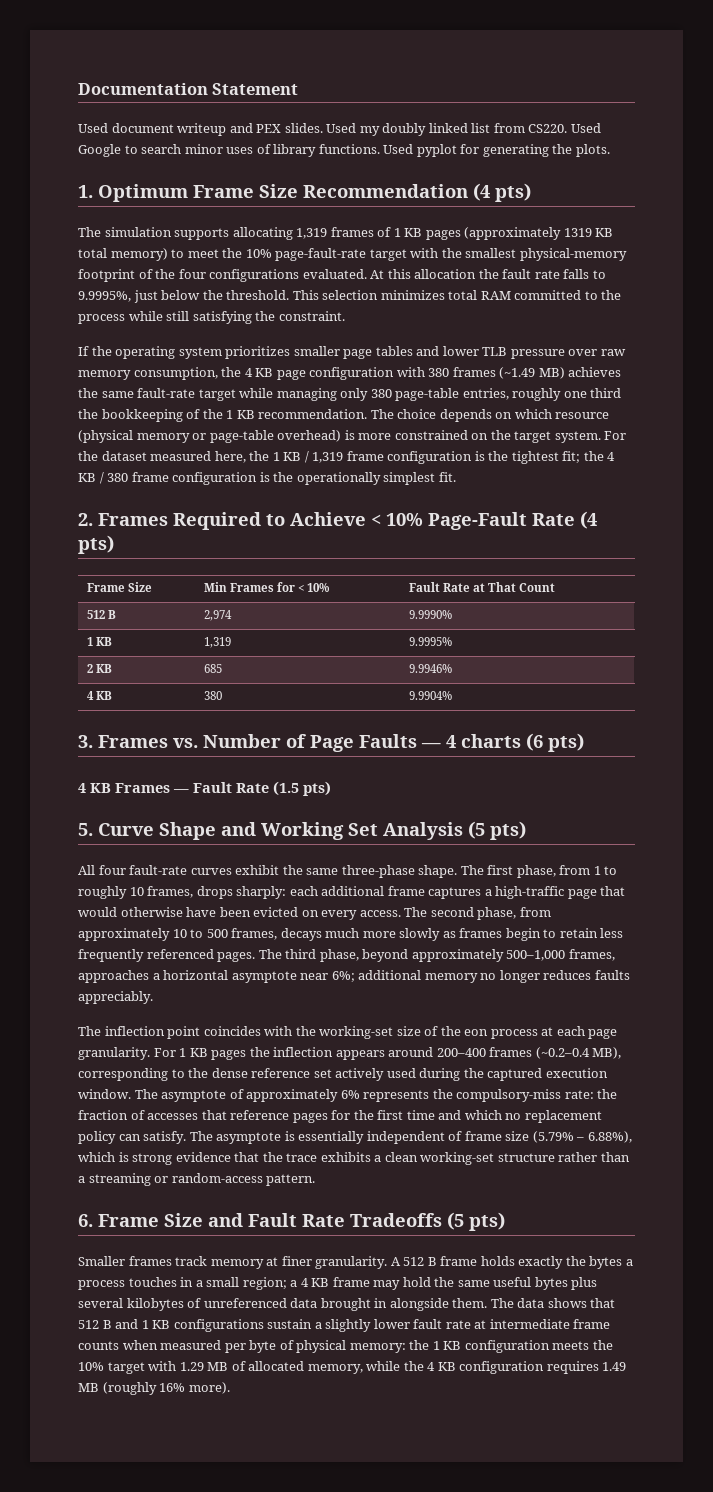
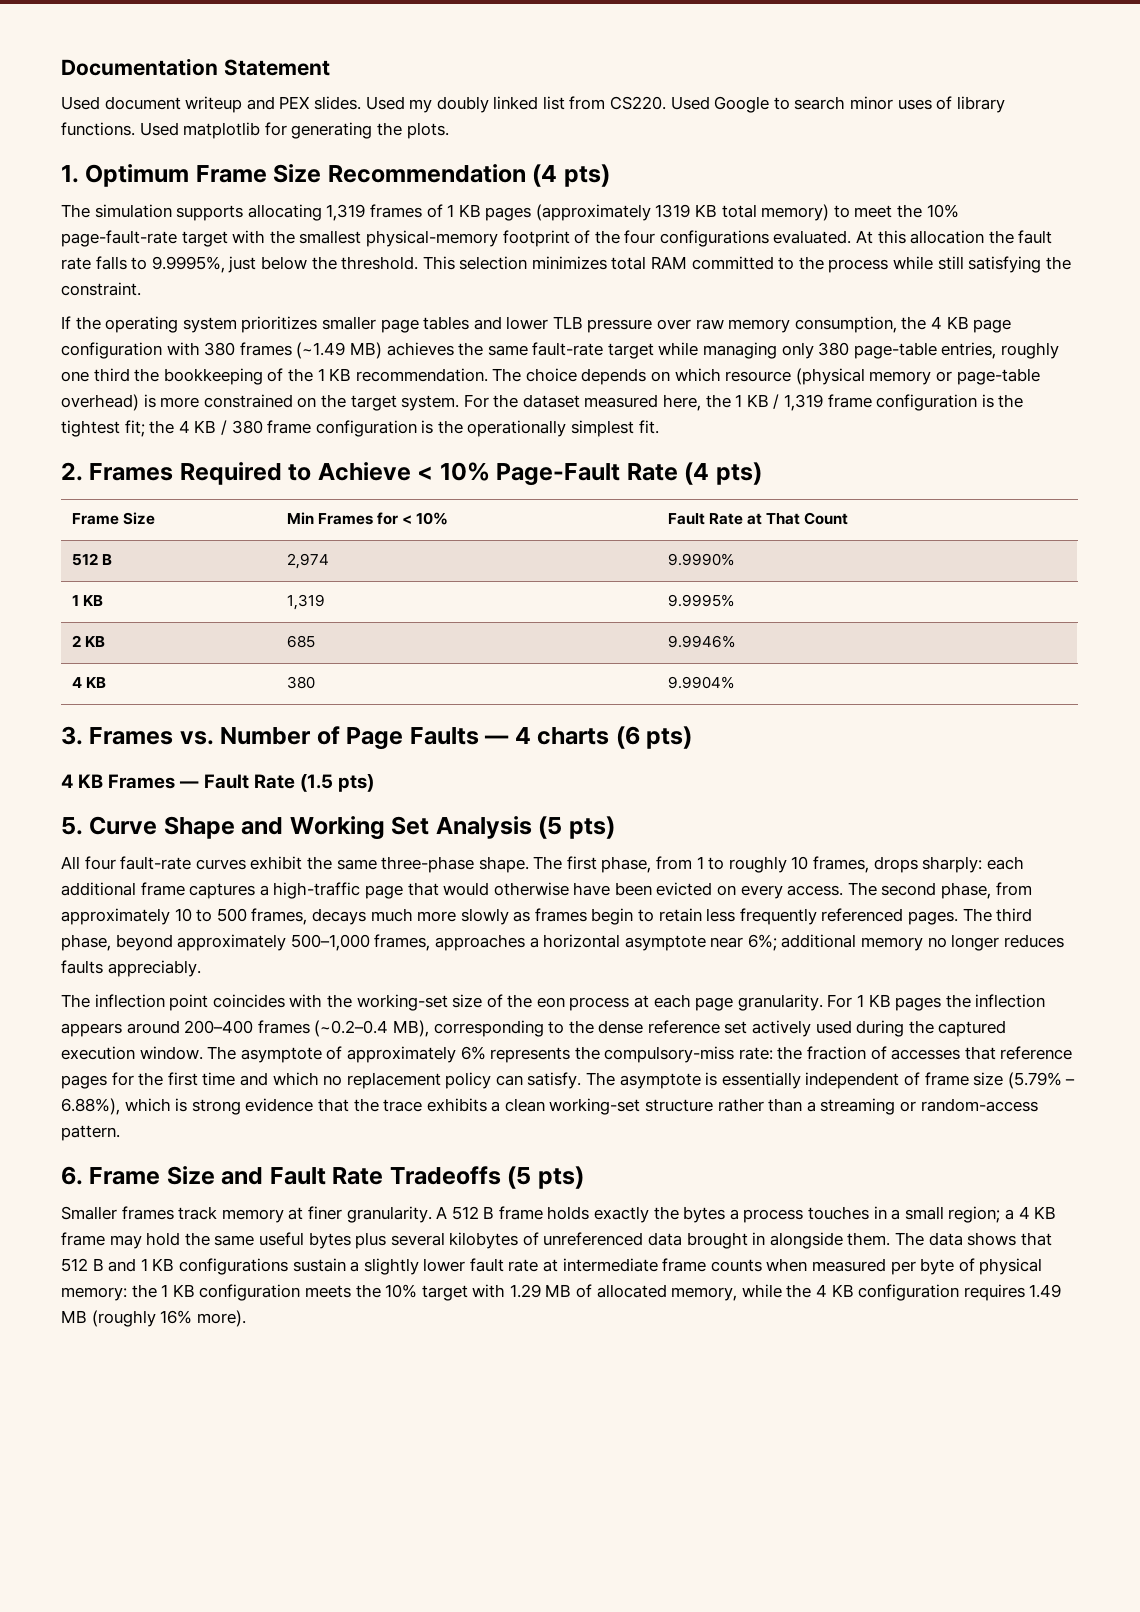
[416,144,457,157] pyplot -> [183,122,261,139] matplotlib

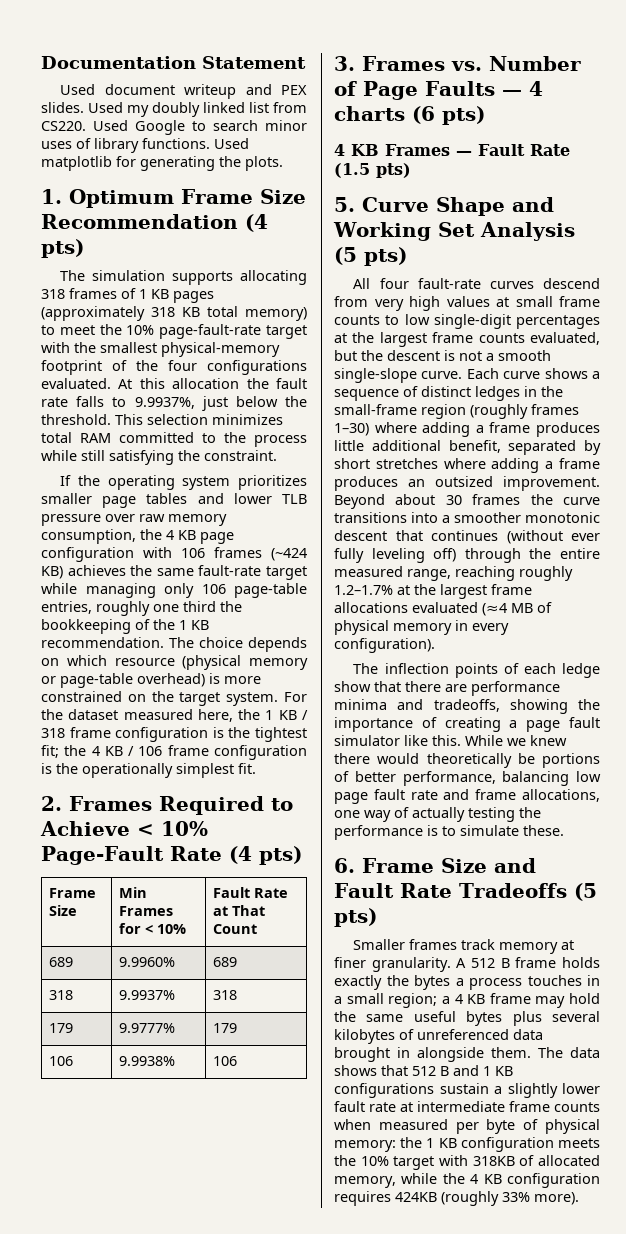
[326,204,366,221] 1,319 -> [41,289,65,299] 318
[655,204,691,218] 1319 -> [151,307,175,317] 318
[151,256,225,273] 9.9995%, -> [134,397,195,409] 9.9937%,
[204,342,382,359] 380 frames (~1.49 MB) -> [181,547,307,561] [41,566,63,579] 106 frames (~424 KB)
[818,342,850,356] 380 -> [201,584,226,594] 106
[784,394,824,411] 1,319 -> [41,728,65,738] 318
[231,420,263,434] 380 -> [138,746,163,756] 106
[71,553,112,566] [286,553,329,569] [667,553,734,566] [71,595,103,606] [286,594,325,610] [667,594,734,607] [71,635,105,647] [286,635,315,648] [667,635,735,648] [71,677,106,688] [286,676,315,689] [667,676,734,689] 512 B | 2,974 | 9.9990% // 1 KB | 1,319 | 9.9995% // 2 KB | 685 | 9.9946% // 4 KB | 380 | 9.9904% -> [49,957,74,967] [119,957,176,967] [213,957,238,967] [49,990,74,1000] [119,990,176,1000] [213,990,238,1000] [49,1023,74,1033] [119,1023,176,1033] [213,1023,238,1033] [49,1056,74,1066] [119,1056,176,1066] [213,1056,238,1066] 689 | 9.9960% | 689 // 318 | 9.9937% | 318 // 179 | 9.9777% | 179 // 106 | 9.9938% | 106
[250,856,1024,873] [61,882,1032,899] [61,908,1033,925] [61,934,1064,951] [61,960,201,977] [61,994,1046,1011] [61,1020,1007,1037] [61,1046,1073,1063] [61,1072,1076,1089] [61,1098,1038,1115] [61,1125,120,1141] exhibit the same three-phase shape. The first phase, from 1 to roughly 10 frames, drops sharply: each additional frame captures a high-traffic page that would otherwise have been evicted on every access. The second phase, from approximately 10 to 500 frames, decays much more slowly as frames begin to retain less frequently referenced pages. The third phase, beyond approximately 500–1,000 frames, approaches a horizontal asymptote near 6%; additional memory no longer reduces faults appreciably. // The inflection point coincides with the working-set size of the eon process at each page granularity. For 1 KB pages the inflection appears around 200–400 frames (~0.2–0.4 MB), corresponding to the dense reference set actively used during the captured execution window. The asymptote of approximately 6% represents the compulsory-miss rate: the fraction of accesses that reference pages for the first time and which no replacement policy can satisfy. The asymptote is essentially independent of frame size (5.79% – 6.88%), which is strong evidence that the trace exhibits a clean working-set structure rather than a streaming or random-access pattern. -> [543,278,600,289] [334,296,600,311] [334,314,600,329] [334,332,600,347] [334,350,551,361] [334,368,600,383] [334,386,563,401] [334,404,579,419] [334,422,600,437] [334,440,601,455] [334,458,600,473] [334,476,600,491] [334,494,600,509] [334,512,600,523] [334,530,600,544] [334,548,600,563] [334,566,573,581] [334,584,532,599] [334,602,552,616] [334,620,509,635] [334,638,435,653] [353,663,600,678] [334,681,560,696] [334,699,600,714] [334,717,600,732] [334,735,567,746] [334,753,600,768] [334,771,601,786] [334,789,600,804] [334,807,541,822] [334,825,564,840] descend from very high values at small frame counts to low single-digit percentages at the largest frame counts evaluated, but the descent is not a smooth single-slope curve. Each curve shows a sequence of distinct ledges in the small-frame region (roughly frames 1–30) where adding a frame produces little additional benefit, separated by short stretches where adding a frame produces an outsized improvement. Beyond about 30 frames the curve transitions into a smoother monotonic descent that continues (without ever fully leveling off) through the entire measured range, reaching roughly 1.2–1.7% at the largest frame allocations evaluated (≈4 MB of physical memory in every configuration). // The inflection points of each ledge show that there are performance minima and tradeoffs, showing the importance of creating a page fault simulator like this. While we knew there would theoretically be portions of better performance, balancing low page fault rate and frame allocations, one way of actually testing the performance is to simulate these.
[509,1284,572,1298] 1.29 MB -> [472,1156,515,1166] 318KB
[1029,1284,1062,1298] [61,1310,193,1327] 1.49 MB (roughly 16% -> [395,1191,530,1206] 424KB (roughly 33%

